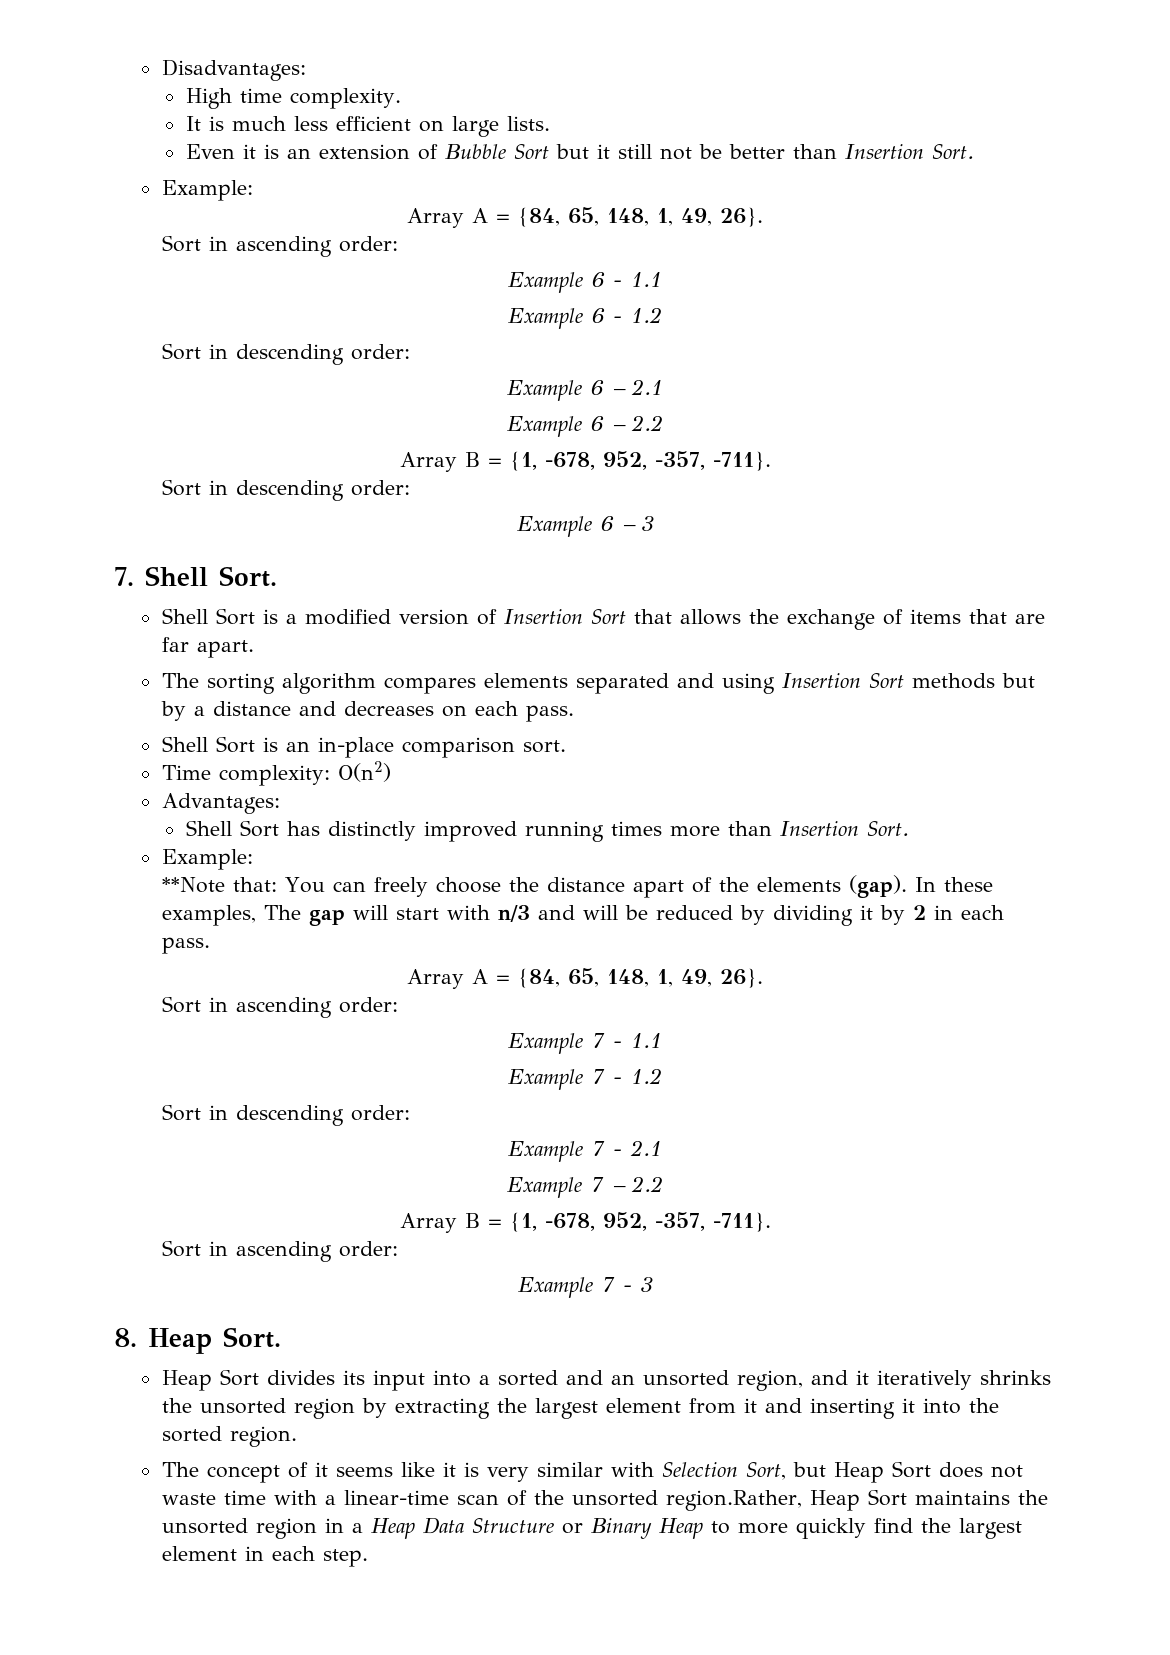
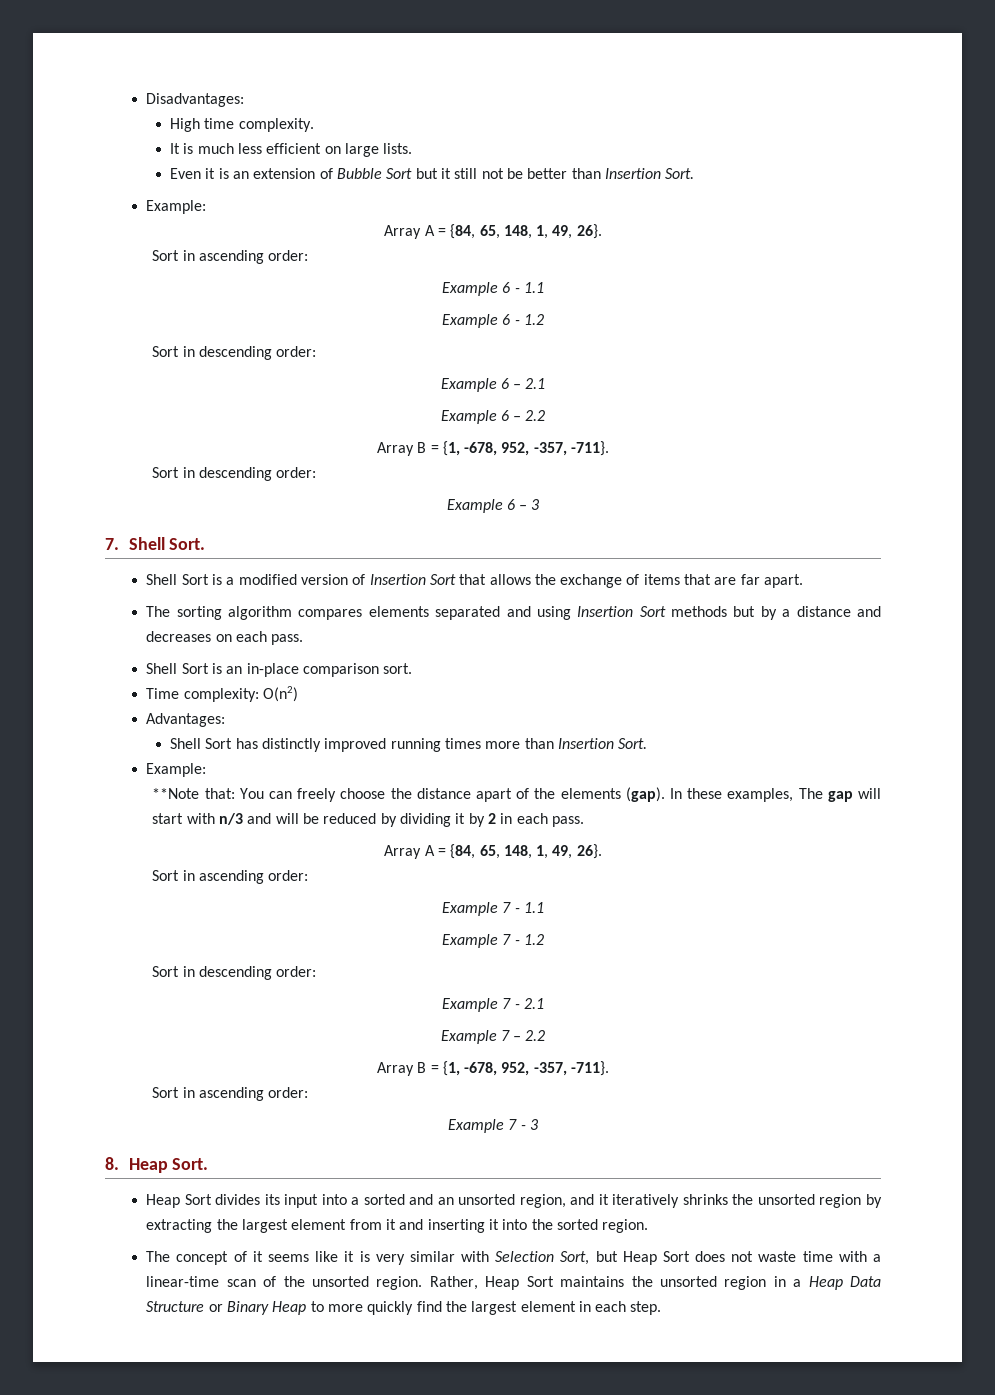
[665,1490,802,1511] region.Rather, -> [376,1276,478,1290] region. Rather,

